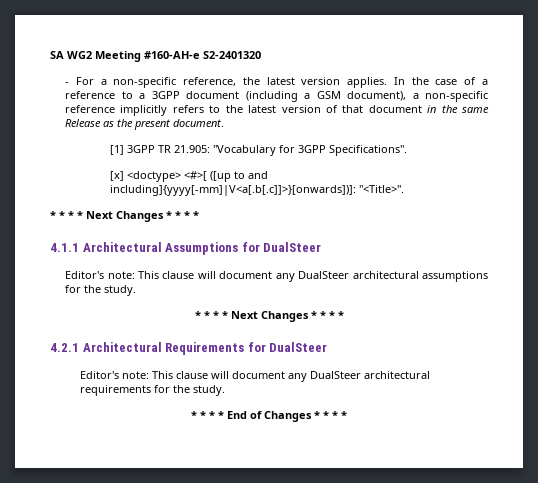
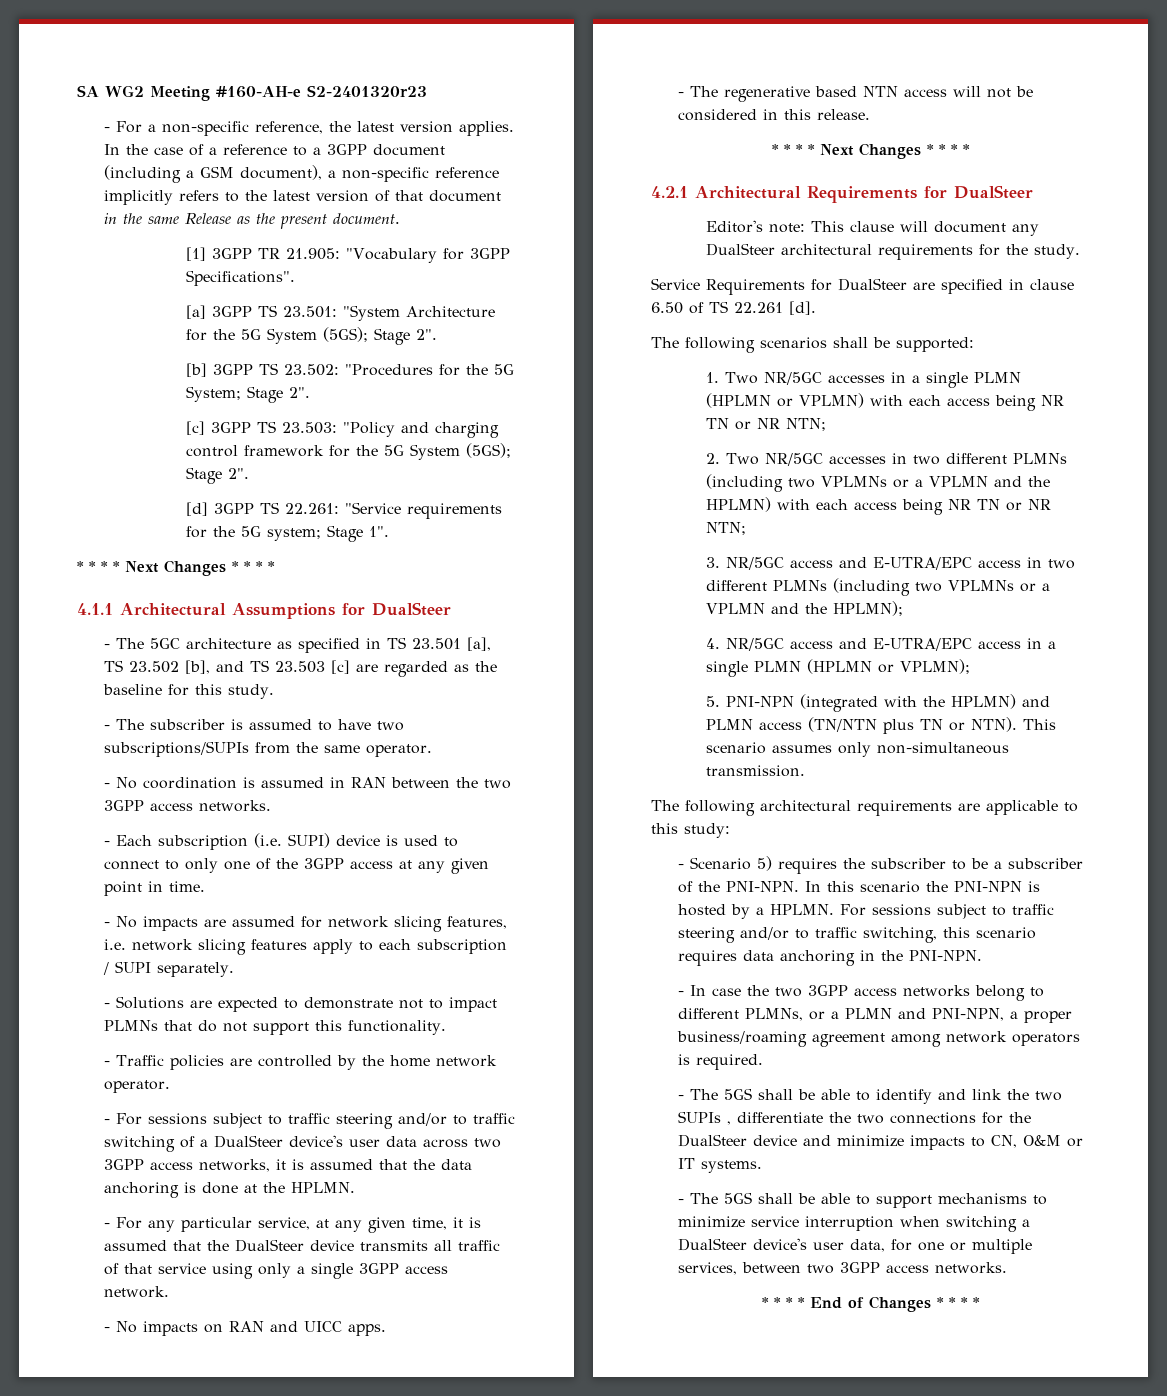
[203,51,261,59] S2-2401320 -> [307,85,427,97] S2-2401320r23
[110,171,269,182] [110,185,405,196] [x] <doctype> <#>[ ([up to and including]{yyyy[-mm]|V<a[.b[.c]]>}[onwards])]: "<Title>". -> [186,305,496,321] [186,327,438,345] [186,363,515,377] [186,386,311,403] [186,421,500,438] [186,443,512,460] [186,467,250,484] [186,502,503,519] [186,525,390,542] [a] 3GPP TS 23.501: "System Architecture for the 5G System (5GS); Stage 2". // [b] 3GPP TS 23.502: "Procedures for the 5G System; Stage 2". // [c] 3GPP TS 23.503: "Policy and charging control framework for the 5G System (5GS); Stage 2". // [d] 3GPP TS 22.261: "Service requirements for the 5G system; Stage 1".
[65,271,488,282] [65,285,137,296] Editor's note: This clause will document any DualSteer architectural assumptions for the study. -> [104,637,492,653] [104,660,498,677] [103,684,275,699] [104,719,405,731] [104,741,433,757] [104,777,512,789] [104,800,272,812] [104,833,459,850] [104,858,490,874] [104,881,206,896] [104,916,508,932] [104,939,508,955] [103,961,235,977] [104,996,498,1012] [104,1020,447,1035] [104,1055,498,1070] [104,1080,171,1093] [104,1113,516,1129] [104,1135,502,1152] [104,1159,473,1172] [104,1182,356,1198] [104,1217,482,1233] [104,1239,501,1252] [104,1263,449,1279] [104,1286,170,1298] [104,1321,387,1336] [678,86,1034,102] [678,109,871,121] - The 5GC architecture as specified in TS 23.501 [a], TS 23.502 [b], and TS 23.503 [c] are regarded as the baseline for this study. // - The subscriber is assumed to have two subscriptions/SUPIs from the same operator. // - No coordination is assumed in RAN between the two 3GPP access networks. // - Each subscription (i.e. SUPI) device is used to connect to only one of the 3GPP access at any given point in time. // - No impacts are assumed for network slicing features, i.e. network slicing features apply to each subscription / SUPI separately. // - Solutions are expected to demonstrate not to impact PLMNs that do not support this functionality. // - Traffic policies are controlled by the home network operator. // - For sessions subject to traffic steering and/or to traffic switching of a DualSteer device's user data across two 3GPP access networks, it is assumed that the data anchoring is done at the HPLMN. // - For any particular service, at any given time, it is assumed that the DualSteer device transmits all traffic of that service using only a single 3GPP access network. // - No impacts on RAN and UICC apps. // - The regenerative based NTN access will not be considered in this release.
(226, 390) none -> [651,278,1074,295] [651,301,816,315] [651,337,974,353] [705,372,1021,388] [705,393,1064,411] [705,418,826,431] [705,453,1067,466] [705,474,1050,492] [705,497,1051,515] [705,522,746,535] [705,557,1075,570] [705,578,1050,596] [705,601,903,616] [705,638,1056,651] [705,659,970,677] [705,694,1050,712] [705,717,1056,734] [705,742,1009,757] [705,765,805,777] [651,800,1078,816] [651,823,730,838] [678,856,1084,874] [678,881,1041,893] [678,904,1055,919] [678,927,1037,943] [678,950,983,966] [678,985,1045,1001] [678,1008,1073,1023] [677,1031,1081,1047] [678,1054,764,1070] [678,1088,1063,1104] [678,1111,1032,1125] [678,1134,1084,1150] [678,1158,763,1173] [678,1192,1048,1208] [678,1216,1031,1232] [678,1238,1033,1254] [678,1262,1008,1275] // Service Requirements for DualSteer are specified in clause 6.50 of TS 22.261 [d]. // The following scenarios shall be supported: // 1. Two NR/5GC accesses in a single PLMN (HPLMN or VPLMN) with each access being NR TN or NR NTN; // 2. Two NR/5GC accesses in two different PLMNs (including two VPLMNs or a VPLMN and the HPLMN) with each access being NR TN or NR NTN; // 3. NR/5GC access and E-UTRA/EPC access in two different PLMNs (including two VPLMNs or a VPLMN and the HPLMN); // 4. NR/5GC access and E-UTRA/EPC access in a single PLMN (HPLMN or VPLMN); // 5. PNI-NPN (integrated with the HPLMN) and PLMN access (TN/NTN plus TN or NTN). This scenario assumes only non-simultaneous transmission. // The following architectural requirements are applicable to this study: // - Scenario 5) requires the subscriber to be a subscriber of the PNI-NPN. In this scenario the PNI-NPN is hosted by a HPLMN. For sessions subject to traffic steering and/or to traffic switching, this scenario requires data anchoring in the PNI-NPN. // - In case the two 3GPP access networks belong to different PLMNs, or a PLMN and PNI-NPN, a proper business/roaming agreement among network operators is required. // - The 5GS shall be able to identify and link the two SUPIs , differentiate the two connections for the DualSteer device and minimize impacts to CN, O&M or IT systems. // - The 5GS shall be able to support mechanisms to minimize service interruption when switching a DualSteer device's user data, for one or multiple services, between two 3GPP access networks.

